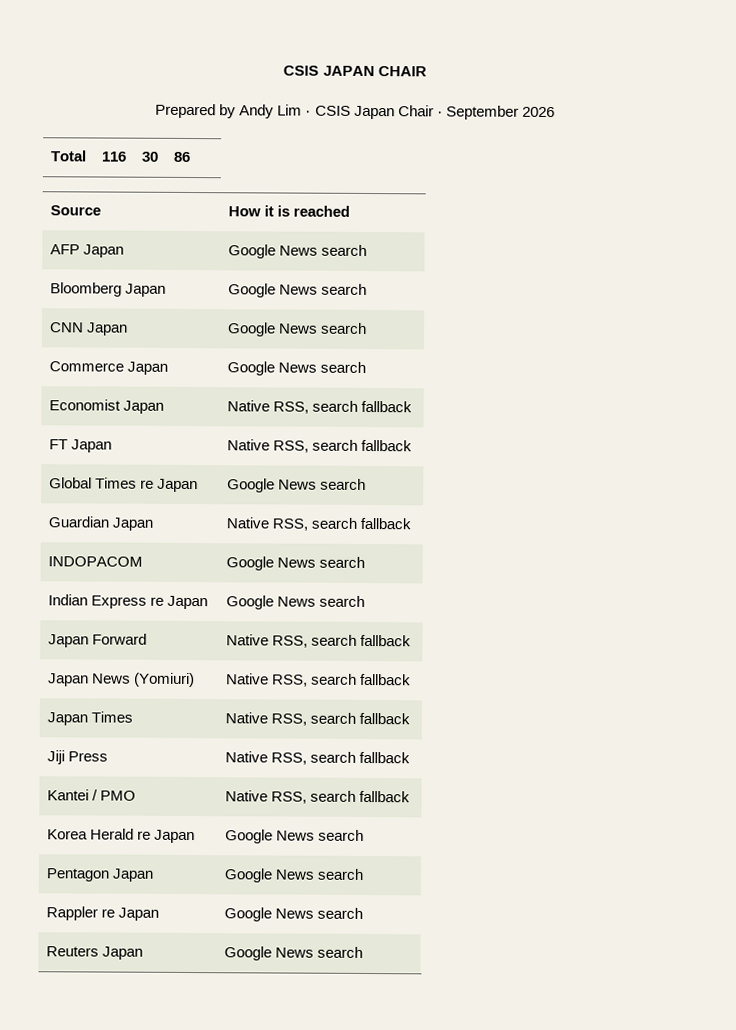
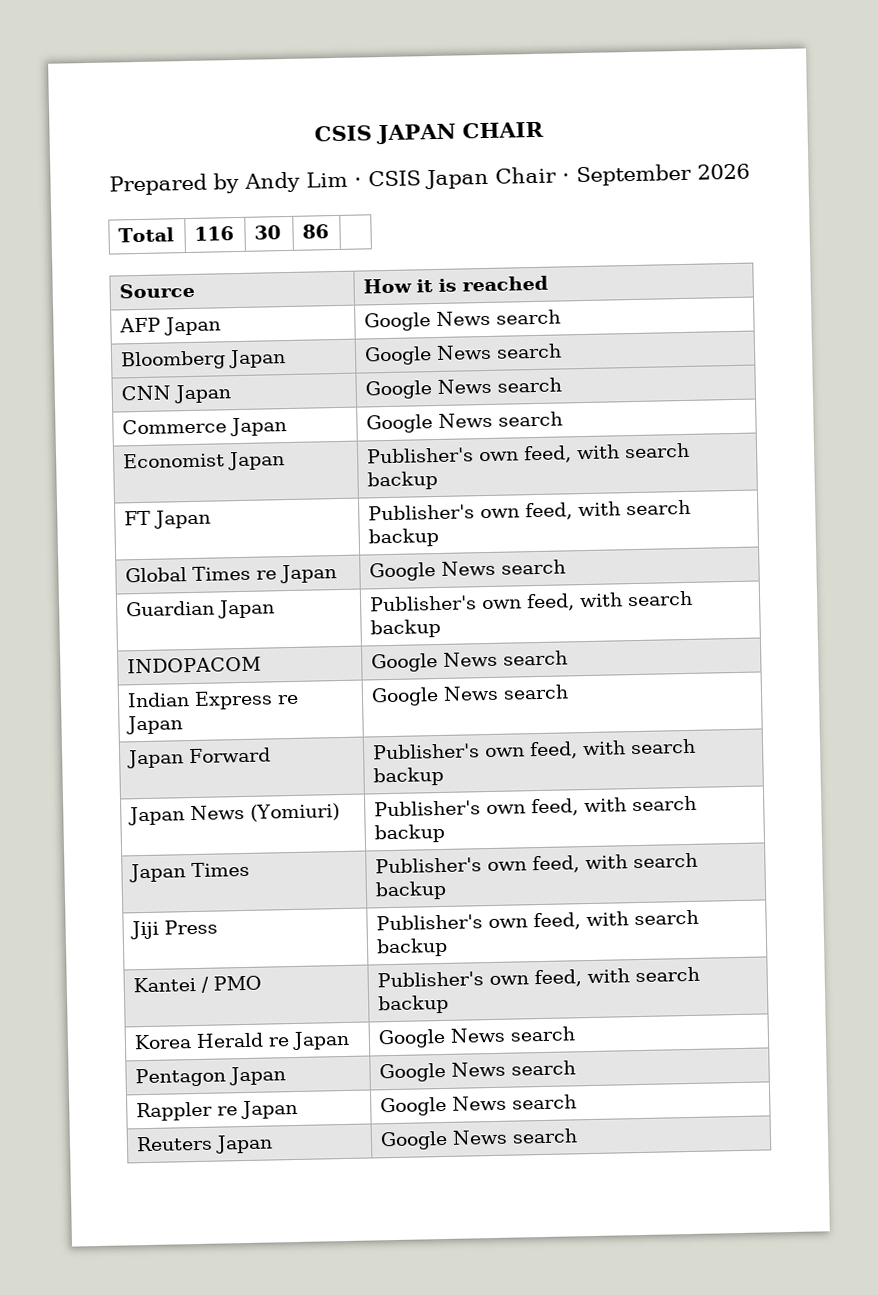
[226,400,412,414] [48,439,112,453] [226,439,412,453] Native RSS, search fallback // FT Japan | Native RSS, search fallback -> [366,442,691,464] [367,470,439,491] [124,509,212,529] [368,499,692,521] [368,527,440,548] Publisher's own feed, with search backup // FT Japan | Publisher's own feed, with search backup
[225,517,411,531] Native RSS, search fallback -> [369,590,694,612] [370,618,442,639] Publisher's own feed, with search backup
[225,634,411,648] [47,672,195,688] [225,673,411,687] [46,711,133,726] [224,712,410,726] [46,750,108,765] [224,751,410,765] [46,789,136,801] [224,790,410,804] Native RSS, search fallback // Japan News (Yomiuri) | Native RSS, search fallback // Japan Times | Native RSS, search fallback // Jiji Press | Native RSS, search fallback // Kantei / PMO | Native RSS, search fallback -> [372,738,697,760] [373,766,445,787] [128,803,341,826] [374,795,698,817] [374,823,446,844] [129,861,251,883] [375,852,699,874] [375,880,448,901] [130,919,219,940] [376,909,700,931] [376,937,449,958] [133,975,263,993] [377,966,701,988] [378,994,450,1015] Publisher's own feed, with search backup // Japan News (Yomiuri) | Publisher's own feed, with search backup // Japan Times | Publisher's own feed, with search backup // Jiji Press | Publisher's own feed, with search backup // Kantei / PMO | Publisher's own feed, with search backup

